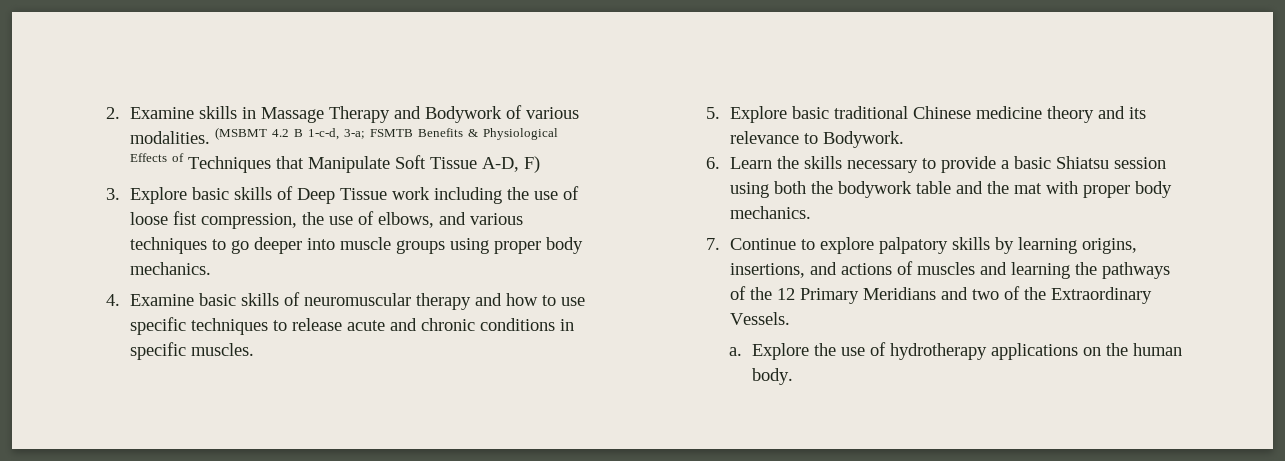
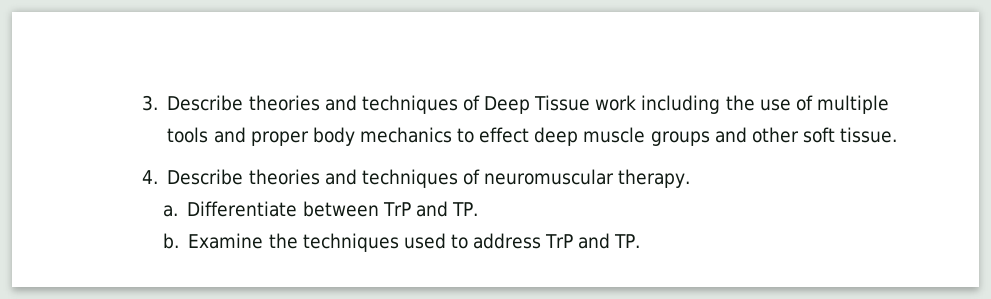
[106,105,579,123] [129,127,558,144] [129,153,540,173] [106,187,272,204] 2. Examine skills in Massage Therapy and Bodywork of various modalities. (MSBMT 4.2 B 1-c-d, 3-a; FSMTB Benefits & Physiological Effects of Techniques that Manipulate Soft Tissue A-D, F) // 3. Explore basic skills -> [141,95,458,114] 3. Describe theories and techniques
[129,211,523,229] [129,237,583,254] [129,262,211,275] [106,292,585,310] [129,317,574,335] [129,342,254,360] [706,106,1146,123] [729,131,904,148] [706,156,1166,173] [729,181,1172,198] [729,206,811,219] [706,237,1137,254] [729,261,1170,279] [729,286,1152,304] [729,312,790,325] [729,342,1182,360] [751,368,793,385] loose fist compression, the use of elbows, and various techniques to go deeper into muscle groups using proper body mechanics. // 4. Examine basic skills of neuromuscular therapy and how to use specific techniques to release acute and chronic conditions in specific muscles. // 5. Explore basic traditional Chinese medicine theory and its relevance to Bodywork. // 6. Learn the skills necessary to provide a basic Shiatsu session using both the bodywork table and the mat with proper body mechanics. // 7. Continue to explore palpatory skills by learning origins, insertions, and actions of muscles and learning the pathways of the 12 Primary Meridians and two of the Extraordinary Vessels. // a. Explore the use of hydrotherapy applications on the human body. -> [817,95,890,114] [167,127,898,146] [141,169,691,188] [162,201,478,217] [162,233,641,252] multiple tools and proper body mechanics to effect deep muscle groups and other soft tissue. // 4. Describe theories and techniques of neuromuscular therapy. // a. Differentiate between TrP and TP. // b. Examine the techniques used to address TrP and TP.

